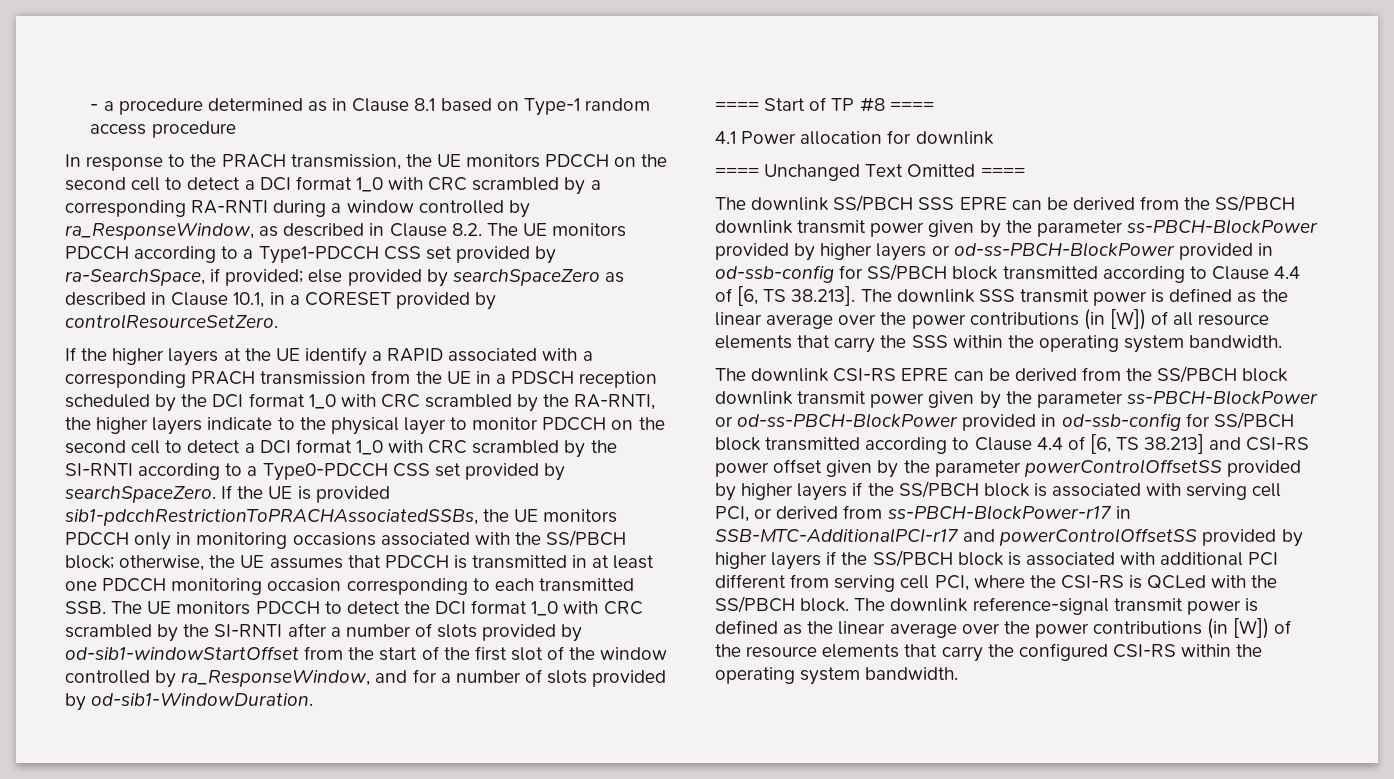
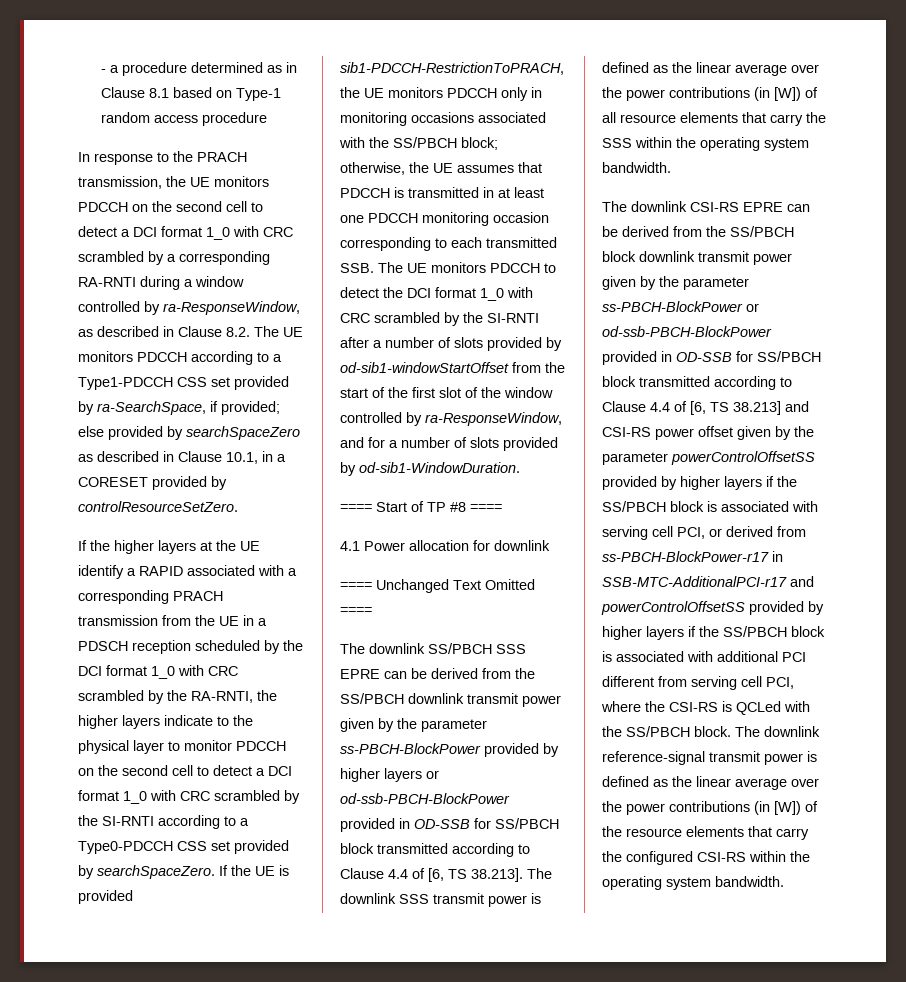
[65,223,254,240] ra_ResponseWindow, -> [163,301,300,315] ra-ResponseWindow,
[65,509,478,526] sib1-pdcchRestrictionToPRACHAssociatedSSBs, -> [340,62,564,75] sib1-PDCCH-RestrictionToPRACH,
[181,670,371,687] ra_ResponseWindow, -> [425,412,562,426] ra-ResponseWindow,
[953,242,1273,260] [715,265,834,283] od-ss-PBCH-BlockPower provided in od-ssb-config -> [340,793,510,804] [340,818,470,832] od-ssb-PBCH-BlockPower provided in OD-SSB
[737,413,1181,431] od-ss-PBCH-BlockPower provided in od-ssb-config -> [602,326,772,337] [602,351,732,365] od-ssb-PBCH-BlockPower provided in OD-SSB

